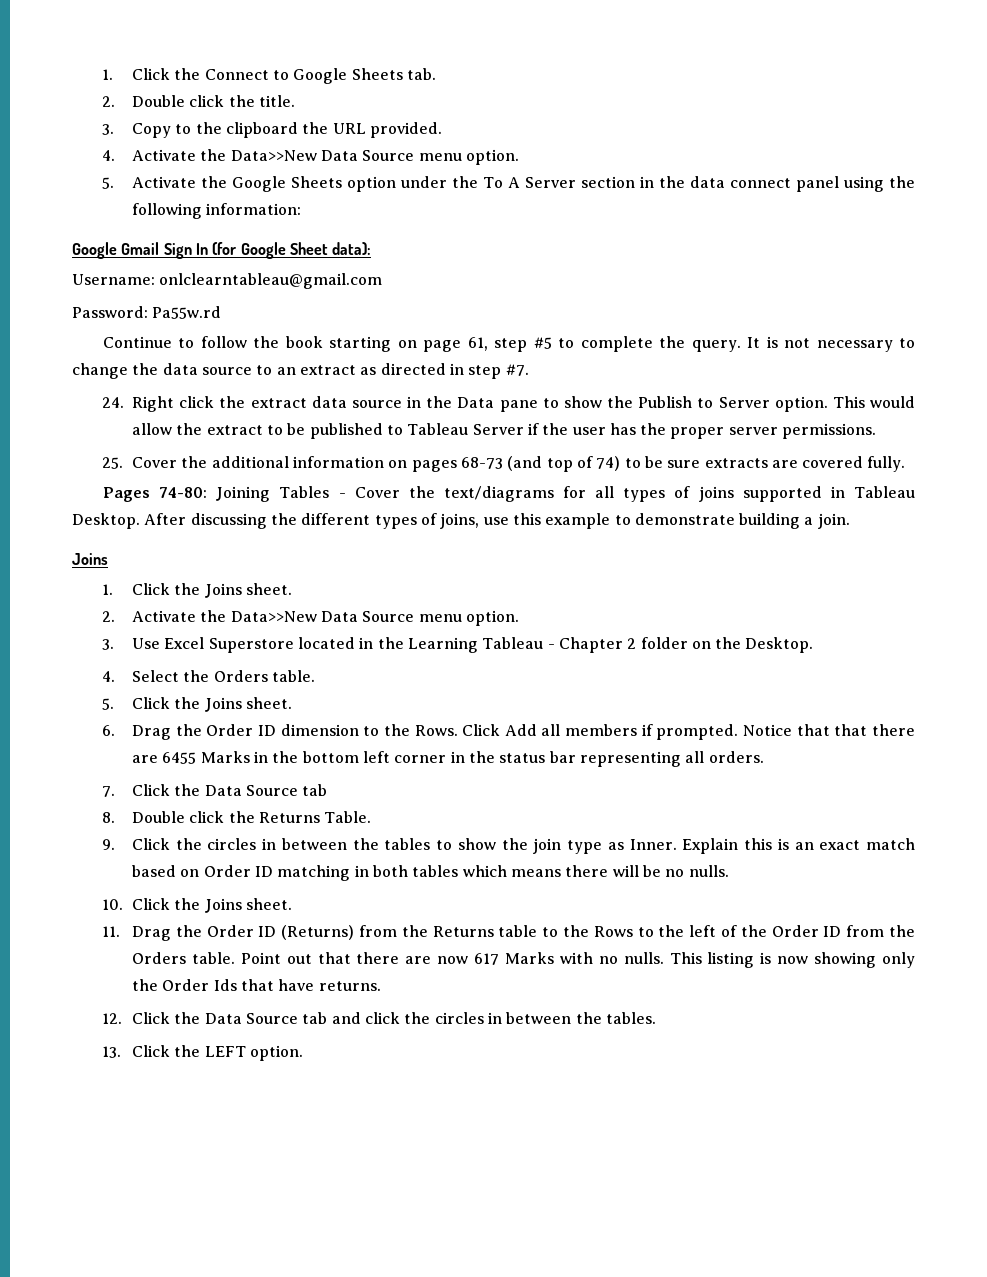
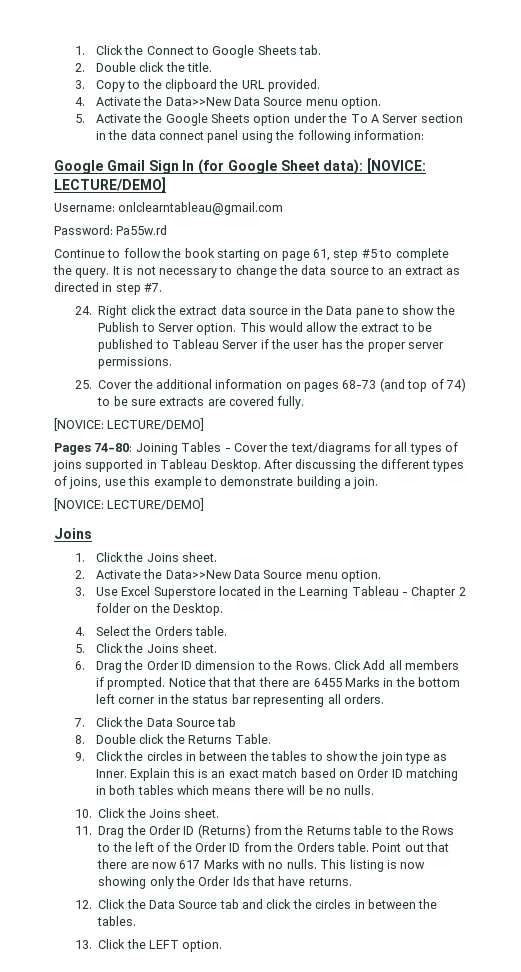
(372, 248) none -> [367,158,427,173] [54,177,166,192] [NOVICE: LECTURE/DEMO]
(906, 464) none -> [54,418,205,431] // [NOVICE: LECTURE/DEMO]
(850, 521) none -> [54,498,205,511] // [NOVICE: LECTURE/DEMO]

